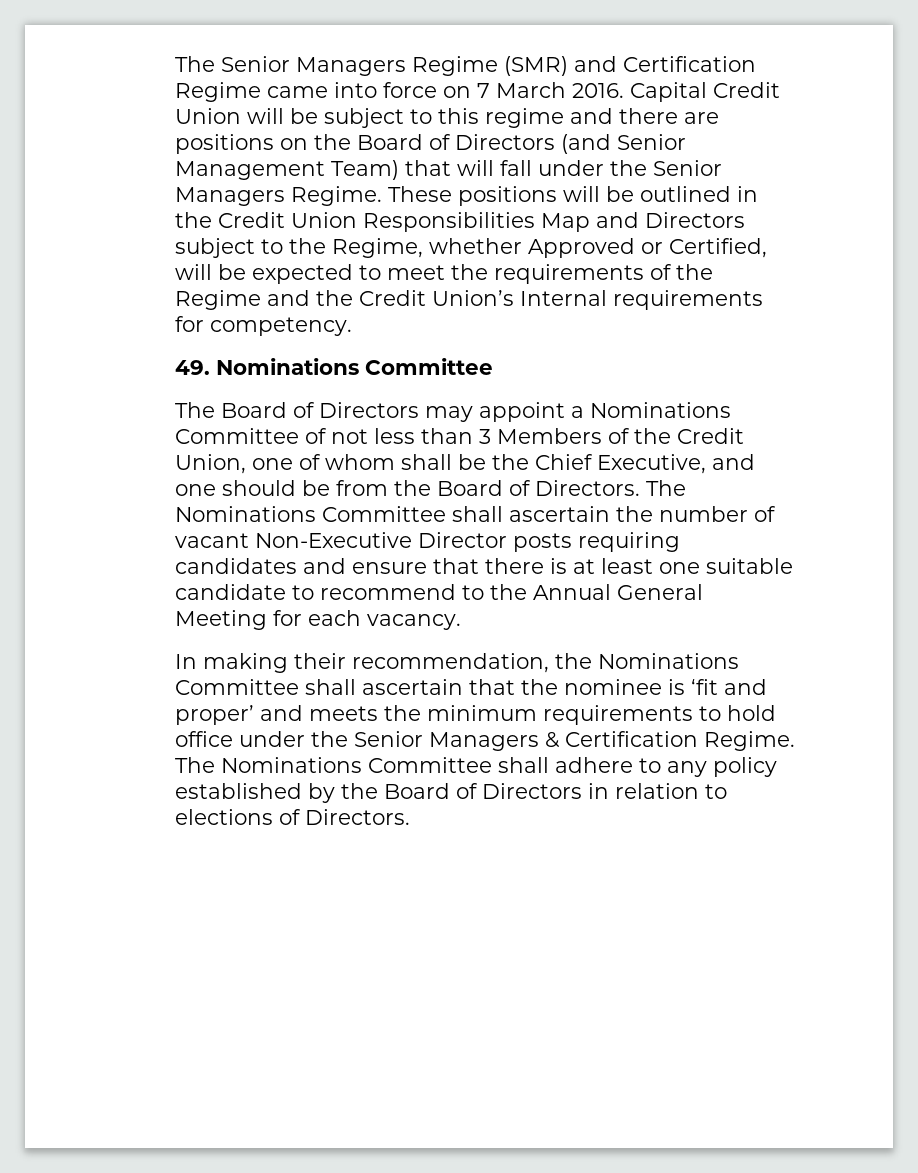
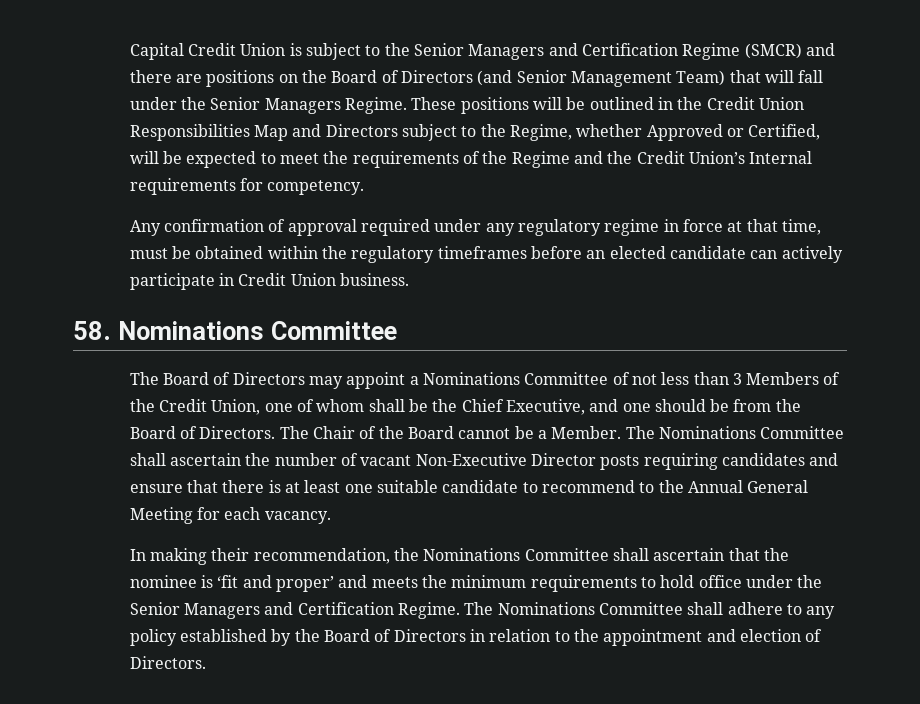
[175,56,757,76] [175,82,781,102] [175,108,565,128] The Senior Managers Regime (SMR) and Certification Regime came into force on 7 March 2016. Capital Credit Union will be subject to this regime -> [129,43,802,60] Capital Credit Union is subject to the Senior Managers and Certification Regime (SMCR)
[175,360,211,375] 49. -> [129,219,821,236] [129,246,843,263] [129,273,409,290] [73,321,111,340] Any confirmation of approval required under any regulatory regime in force at that time, must be obtained within the regulatory timeframes before an elected candidate can actively participate in Credit Union business. // 58.
(687, 488) none -> [312,426,655,439] Chair of the Board cannot be a Member. The
[545,732,561,748] & -> [264,602,294,615] and
[175,809,274,825] elections -> [573,629,801,646] the appointment and election

